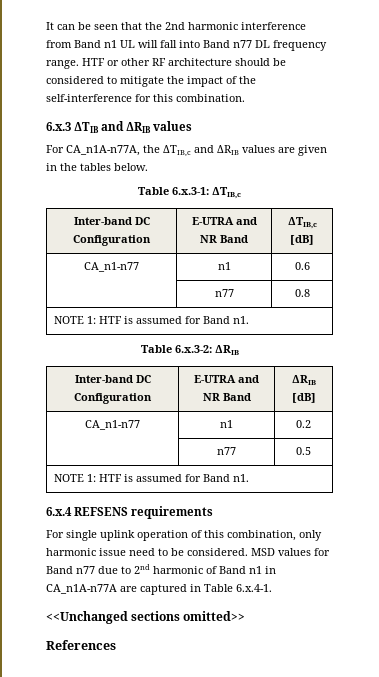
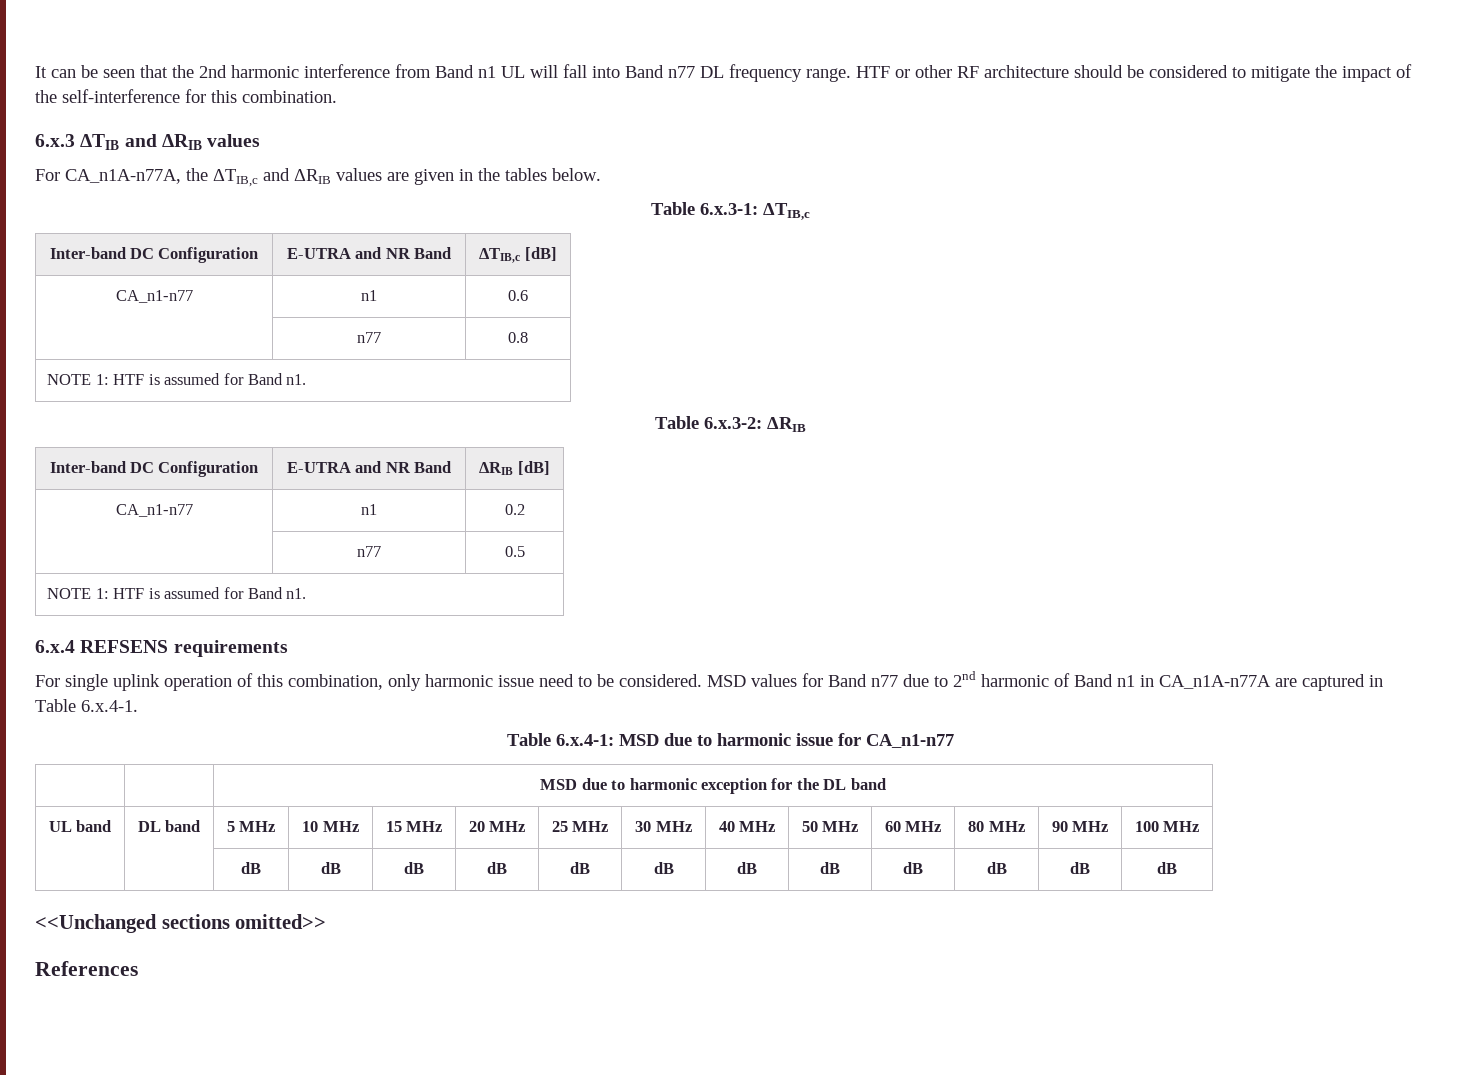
(272, 588) none -> [506,733,954,748] [540,778,886,794] [48,820,112,832] [137,820,201,832] [226,821,276,832] [302,821,359,832] [385,821,443,832] [468,821,526,832] [551,821,609,832] [635,821,692,832] [718,821,776,832] [801,821,859,832] [884,821,942,832] [968,821,1025,832] [1051,821,1109,832] [1134,821,1200,832] [241,862,261,874] [320,862,341,874] [404,862,424,874] [487,862,507,874] [570,862,590,874] [653,862,674,874] [737,862,757,874] [820,862,840,874] [903,862,923,874] [986,862,1007,874] [1070,862,1090,874] [1157,862,1177,874] // Table 6.x.4-1: MSD due to harmonic issue for CA_n1-n77 // | | MSD due to harmonic exception for the DL band // UL band | DL band | 5 MHz | 10 MHz | 15 MHz | 20 MHz | 25 MHz | 30 MHz | 40 MHz | 50 MHz | 60 MHz | 80 MHz | 90 MHz | 100 MHz // | | dB | dB | dB | dB | dB | dB | dB | dB | dB | dB | dB | dB

